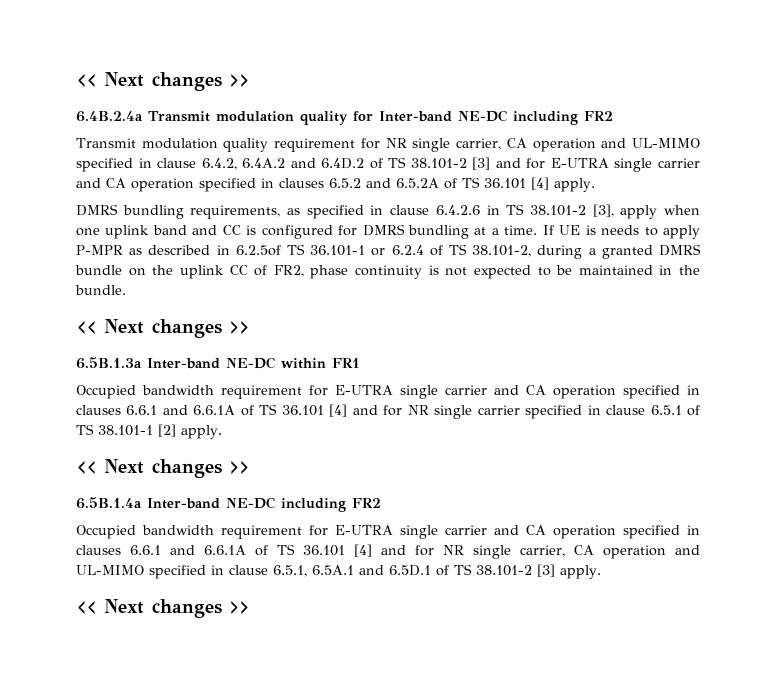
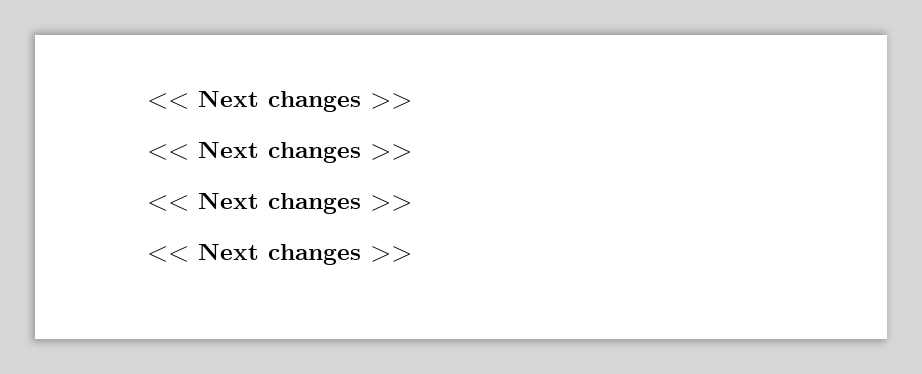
[76,72,250,91] [76,110,613,125] [76,138,700,152] [76,157,701,172] [76,177,595,192] [76,204,700,219] [76,224,701,239] [76,244,701,259] [75,265,700,279] [75,285,126,295] [76,319,250,338] [76,357,360,369] [76,385,700,399] [76,404,701,419] [76,424,222,439] [76,459,250,478] [76,497,381,512] [76,525,700,539] [76,544,700,559] [76,564,601,579] << Next changes >> // 6.4B.2.4a Transmit modulation quality for Inter-band NE-DC including FR2 // Transmit modulation quality requirement for NR single carrier, CA operation and UL-MIMO specified in clause 6.4.2, 6.4A.2 and 6.4D.2 of TS 38.101-2 [3] and for E-UTRA single carrier and CA operation specified in clauses 6.5.2 and 6.5.2A of TS 36.101 [4] apply. // DMRS bundling requirements, as specified in clause 6.4.2.6 in TS 38.101-2 [3], apply when one uplink band and CC is configured for DMRS bundling at a time. If UE is needs to apply P-MPR as described in 6.2.5of TS 36.101-1 or 6.2.4 of TS 38.101-2, during a granted DMRS bundle on the uplink CC of FR2, phase continuity is not expected to be maintained in the bundle. // << Next changes >> // 6.5B.1.3a Inter-band NE-DC within FR1 // Occupied bandwidth requirement for E-UTRA single carrier and CA operation specified in clauses 6.6.1 and 6.6.1A of TS 36.101 [4] and for NR single carrier specified in clause 6.5.1 of TS 38.101-1 [2] apply. // << Next changes >> // 6.5B.1.4a Inter-band NE-DC including FR2 // Occupied bandwidth requirement for E-UTRA single carrier and CA operation specified in clauses 6.6.1 and 6.6.1A of TS 36.101 [4] and for NR single carrier, CA operation and UL-MIMO specified in clause 6.5.1, 6.5A.1 and 6.5D.1 of TS 38.101-2 [3] apply. -> [147,90,412,112] [147,141,412,163] [147,192,412,214] << Next changes >> // << Next changes >> // << Next changes >>

